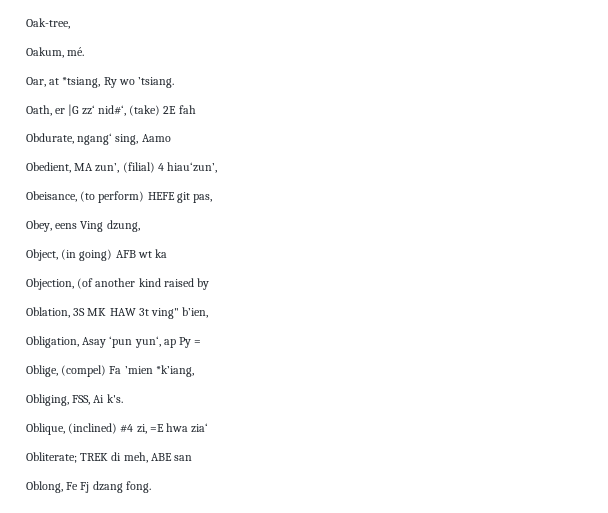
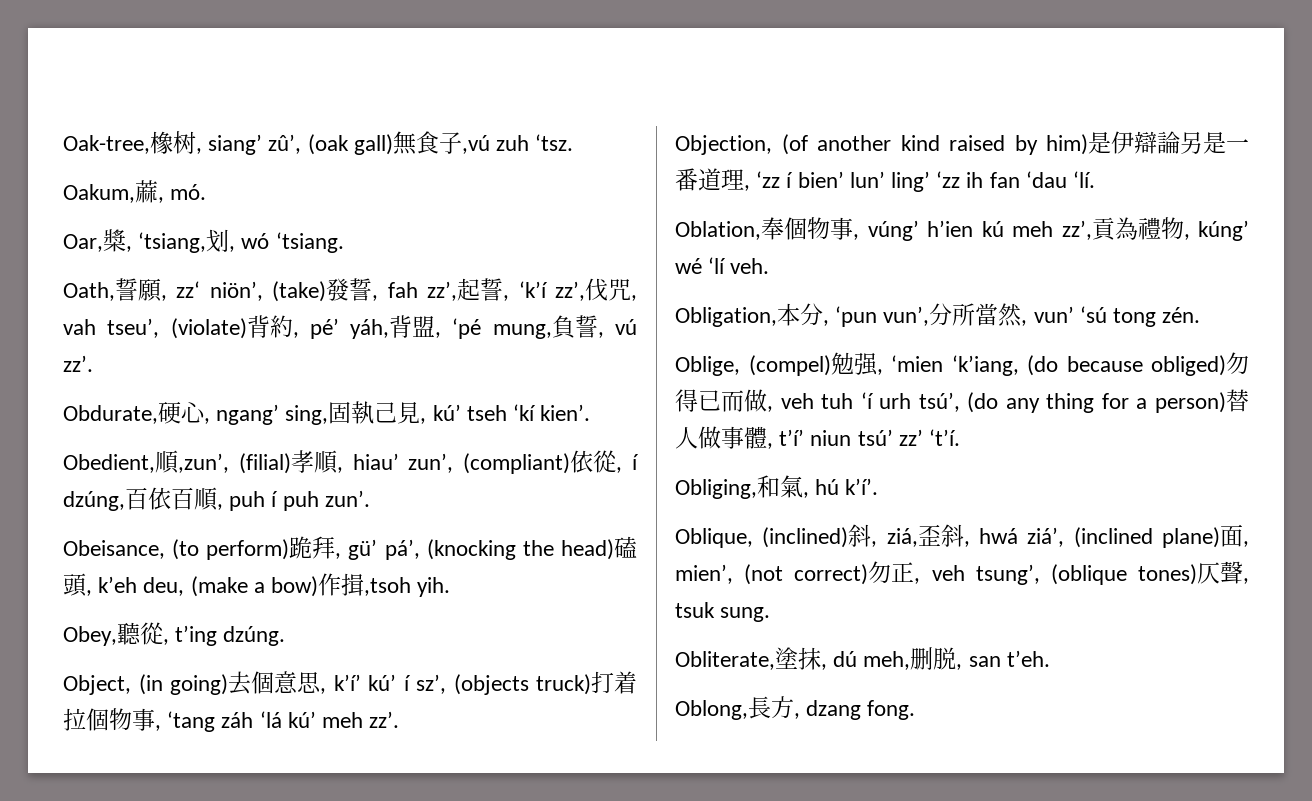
(70, 23) none -> [150,131,574,155] 橡树, siang’ zû’, (oak gall)無食子,vú zuh ‘tsz.
[67,47,85,56] mé. -> [135,180,207,203] 蔴, mó.
[49,77,175,88] [26,104,196,116] [26,133,171,145] [26,162,218,173] [26,191,213,203] [26,220,140,232] [26,249,168,261] at *tsiang, Ry wo ’tsiang. // Oath, er |G zz‘ nid#‘, (take) 2E fah // Obdurate, ngang‘ sing, Aamo // Obedient, MA zun’, (filial) 4 hiau‘zun’, // Obeisance, (to perform) HEFE git pas, // Obey, eens Ving dzung, // Object, (in going) AFB wt ka -> [103,229,344,253] [63,278,637,302] [63,315,637,339] [63,355,93,372] [63,401,591,425] [63,450,639,474] [63,487,370,511] [63,536,638,560] [63,573,451,597] [63,622,286,646] [63,671,637,695] [63,708,400,732] 槳, ‘tsiang,划, wó ‘tsiang. // Oath,誓願, zz‘ niön’, (take)發誓, fah zz’,起誓, ‘k’í zz’,伐咒, vah tseu’, (violate)背約, pé’ yáh,背盟, ‘pé mung,負誓, vú zz’. // Obdurate,硬心, ngang’ sing,固執己見, kú’ tseh ‘kí kien’. // Obedient,順,zun’, (filial)孝順, hiau’ zun’, (compliant)依從, í dzúng,百依百順, puh í puh zun’. // Obeisance, (to perform)跪拜, gü’ pá’, (knocking the head)磕頭, k’eh deu, (make a bow)作揖,tsoh yih. // Obey,聽從, t’ing dzúng. // Object, (in going)去個意思, k’í’ kú’ í sz’, (objects truck)打着拉個物事, ‘tang záh ‘lá kú’ meh zz’.
[26,307,209,319] [26,336,202,348] [26,365,194,377] [26,394,123,406] [26,423,209,435] [26,452,172,463] // Oblation, 3S MK HAW 3t ving" b’ien, // Obligation, Asay ‘pun yun‘, ap Py = // Oblige, (compel) Fa ’mien *k’iang, // Obliging, FSS, Ai k's. // Oblique, (inclined) #4 zi, =E hwa zia‘ // Obliterate; TREK di meh, ABE -> [1046,131,1249,155] [675,168,1096,192] [675,217,1249,241] [675,257,770,274] [675,303,1201,327] [675,352,1249,376] [675,389,1249,413] [675,426,961,449] [675,475,879,499] [675,524,1249,548] [675,561,1249,585] [675,602,771,622] [675,647,963,670] him)是伊辯論另是一番道理, ‘zz í bien’ lun’ ling’ ‘zz ih fan ‘dau ‘lí. // Oblation,奉個物事, vúng’ h’ien kú meh zz’,貢為禮物, kúng’ wé ‘lí veh. // Obligation,本分, ‘pun vun’,分所當然, vun’ ‘sú tong zén. // Oblige, (compel)勉强, ‘mien ‘k’iang, (do because obliged)勿得已而做, veh tuh ‘í urh tsú’, (do any thing for a person)替人做事體, t’í’ niun tsú’ zz’ ‘t’í. // Obliging,和氣, hú k’í’. // Oblique, (inclined)斜, ziá,歪斜, hwá ziá’, (inclined plane)面, mien’, (not correct)勿正, veh tsung’, (oblique tones)仄聲, tsuk sung. // Obliterate,塗抹, dú meh,删脱,
(193, 458) none -> [1006,650,1050,667] t’eh.
[66,482,90,493] Fe Fj -> [748,696,800,719] 長方,

